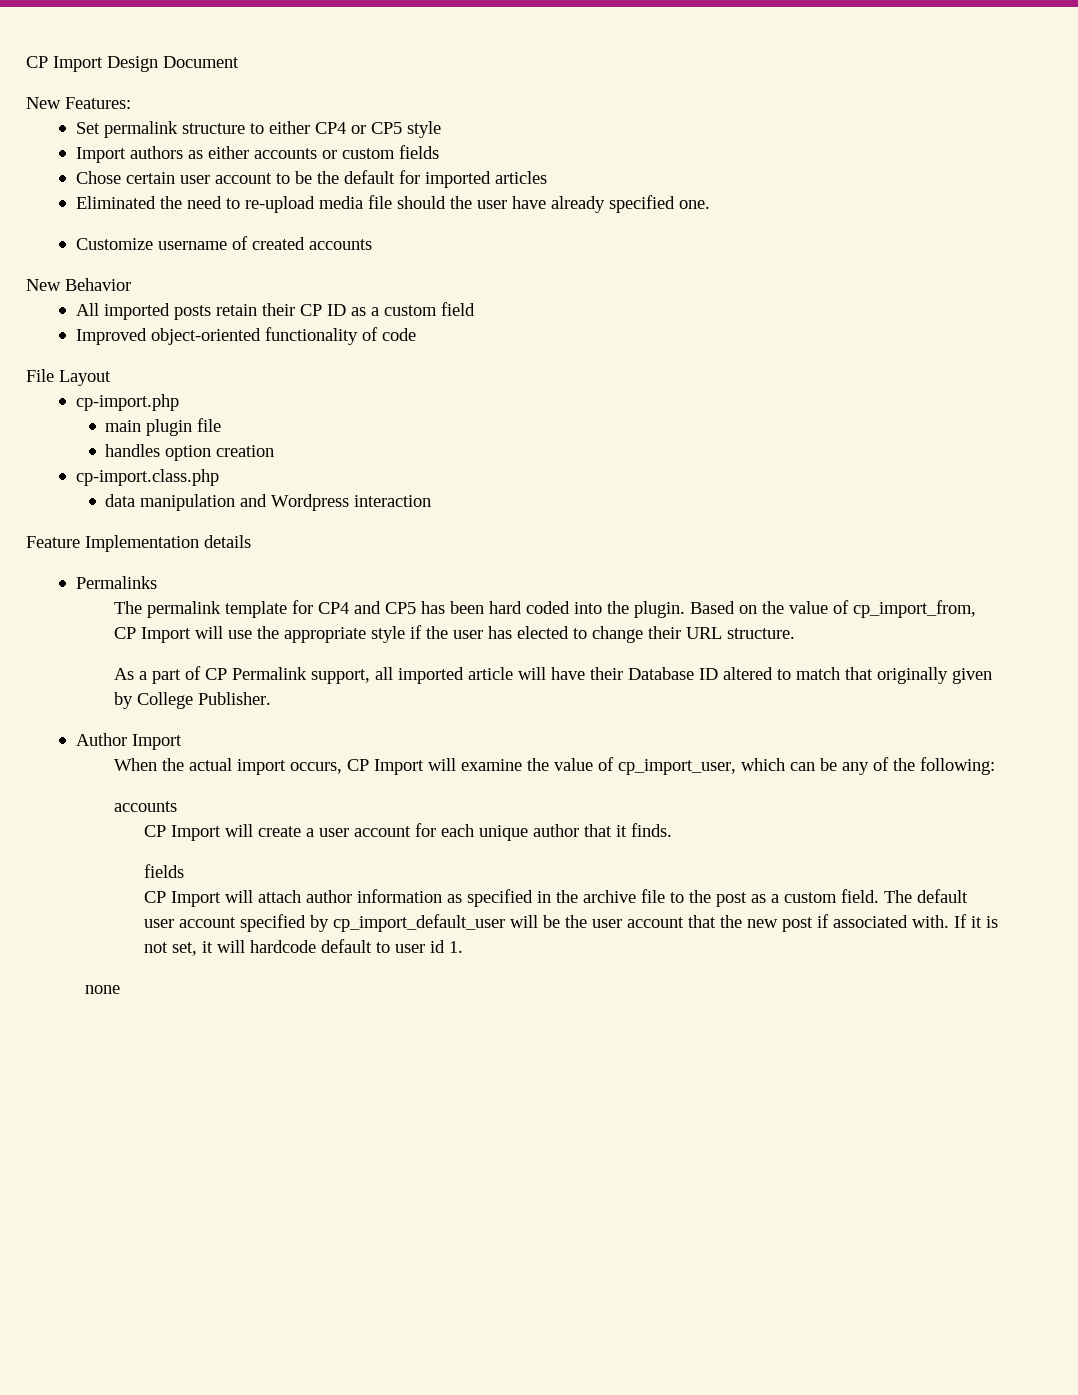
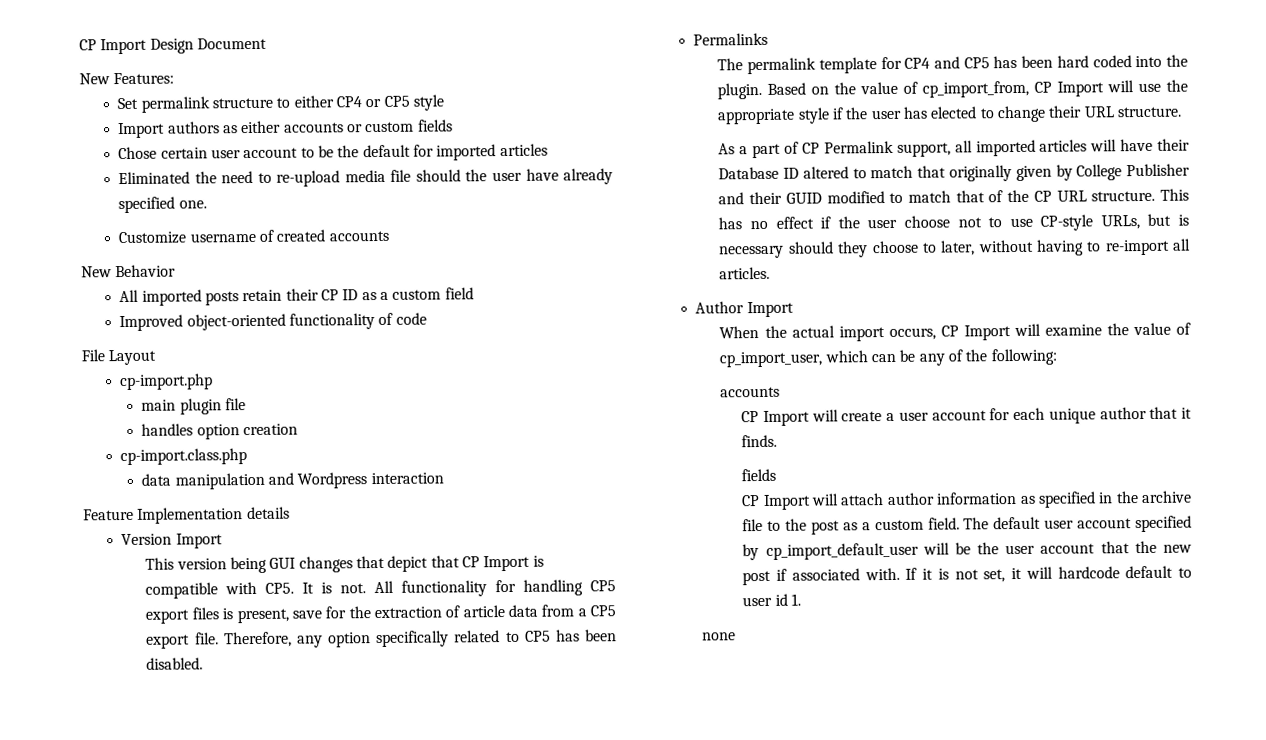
(251, 541) none -> [121,533,223,549] [145,555,544,574] [145,579,616,599] [145,604,617,624] [146,629,617,649] [146,657,204,670] // Version Import // This version being GUI changes that depict that CP Import is compatible with CP5. It is not. All functionality for handling CP5 export files is present, save for the extraction of article data from a CP5 export file. Therefore, any option specifically related to CP5 has been disabled.
[468,667,514,680] article -> [1039,139,1088,152] articles
[198,692,272,705] Publisher. -> [1126,163,1190,177] [718,188,1189,205] [718,213,1189,231] [719,238,1191,259] [719,266,771,280] Publisher and their GUID modified to match that of the CP URL structure. This has no effect if the user choose not to use CP-style URLs, but is necessary should they choose to later, without having to re-import all articles.

